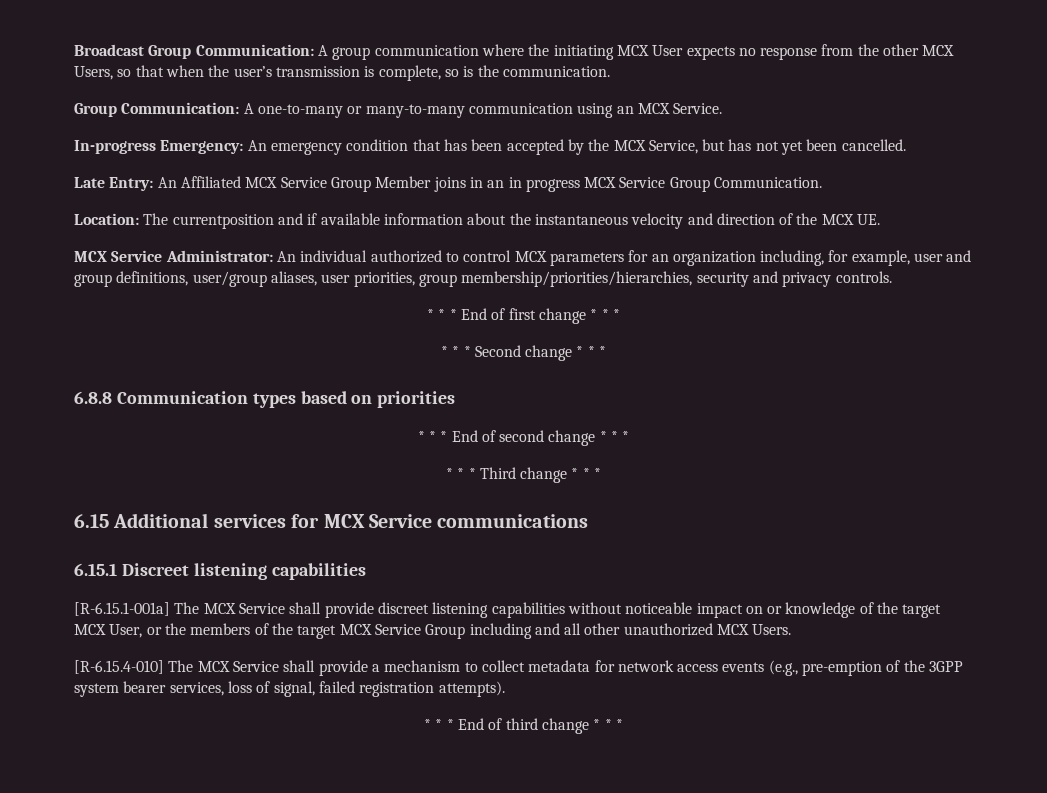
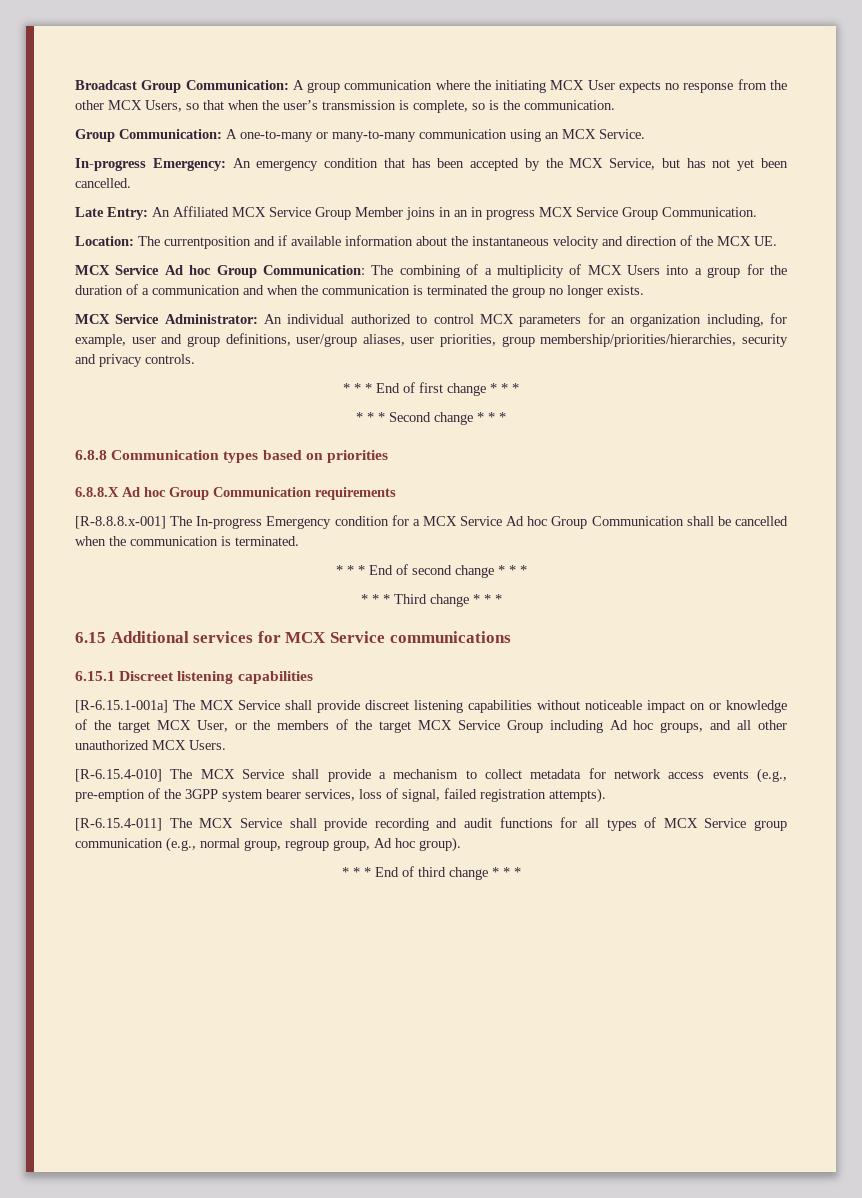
(881, 219) none -> [75,264,788,278] [75,284,644,298] // MCX Service Ad hoc Group Communication: The combining of a multiplicity of MCX Users into a group for the duration of a communication and when the communication is terminated the group no longer exists.
(456, 399) none -> [75,487,396,500] [75,515,788,529] [75,536,299,546] // 6.8.8.X Ad hoc Group Communication requirements // [R-8.8.8.x-001] The In-progress Emergency condition for a MCX Service Ad hoc Group Communication shall be cancelled when the communication is terminated.
(532, 631) none -> [609,720,704,733] Ad hoc groups,
(505, 689) none -> [75,817,787,831] [75,837,461,852] // [R-6.15.4-011] The MCX Service shall provide recording and audit functions for all types of MCX Service group communication (e.g., normal group, regroup group, Ad hoc group).

